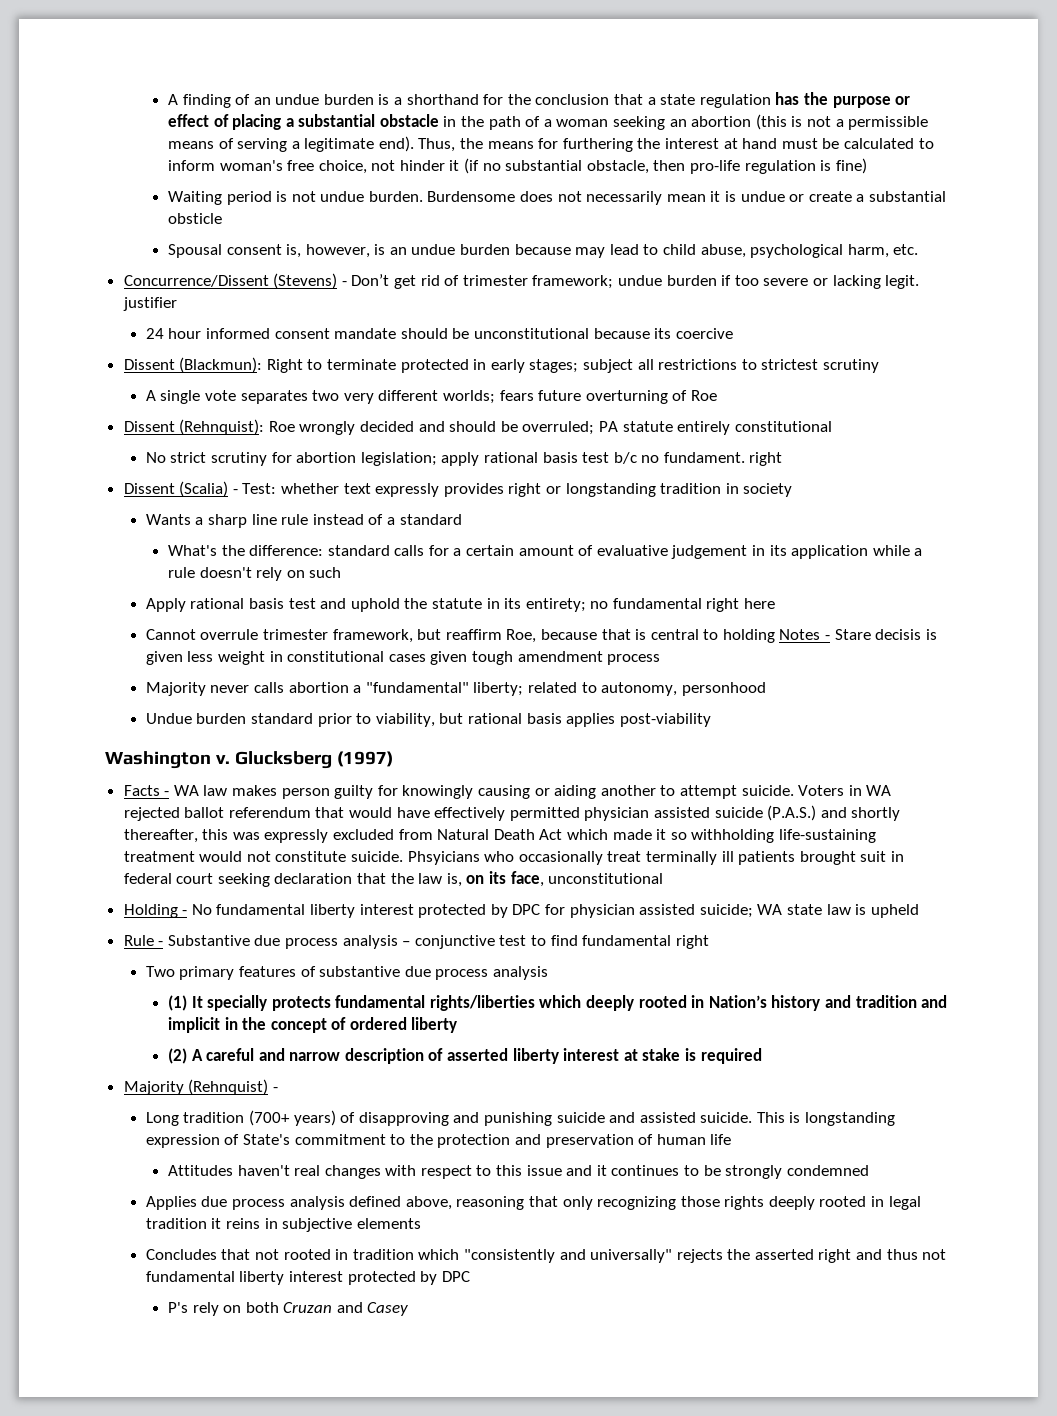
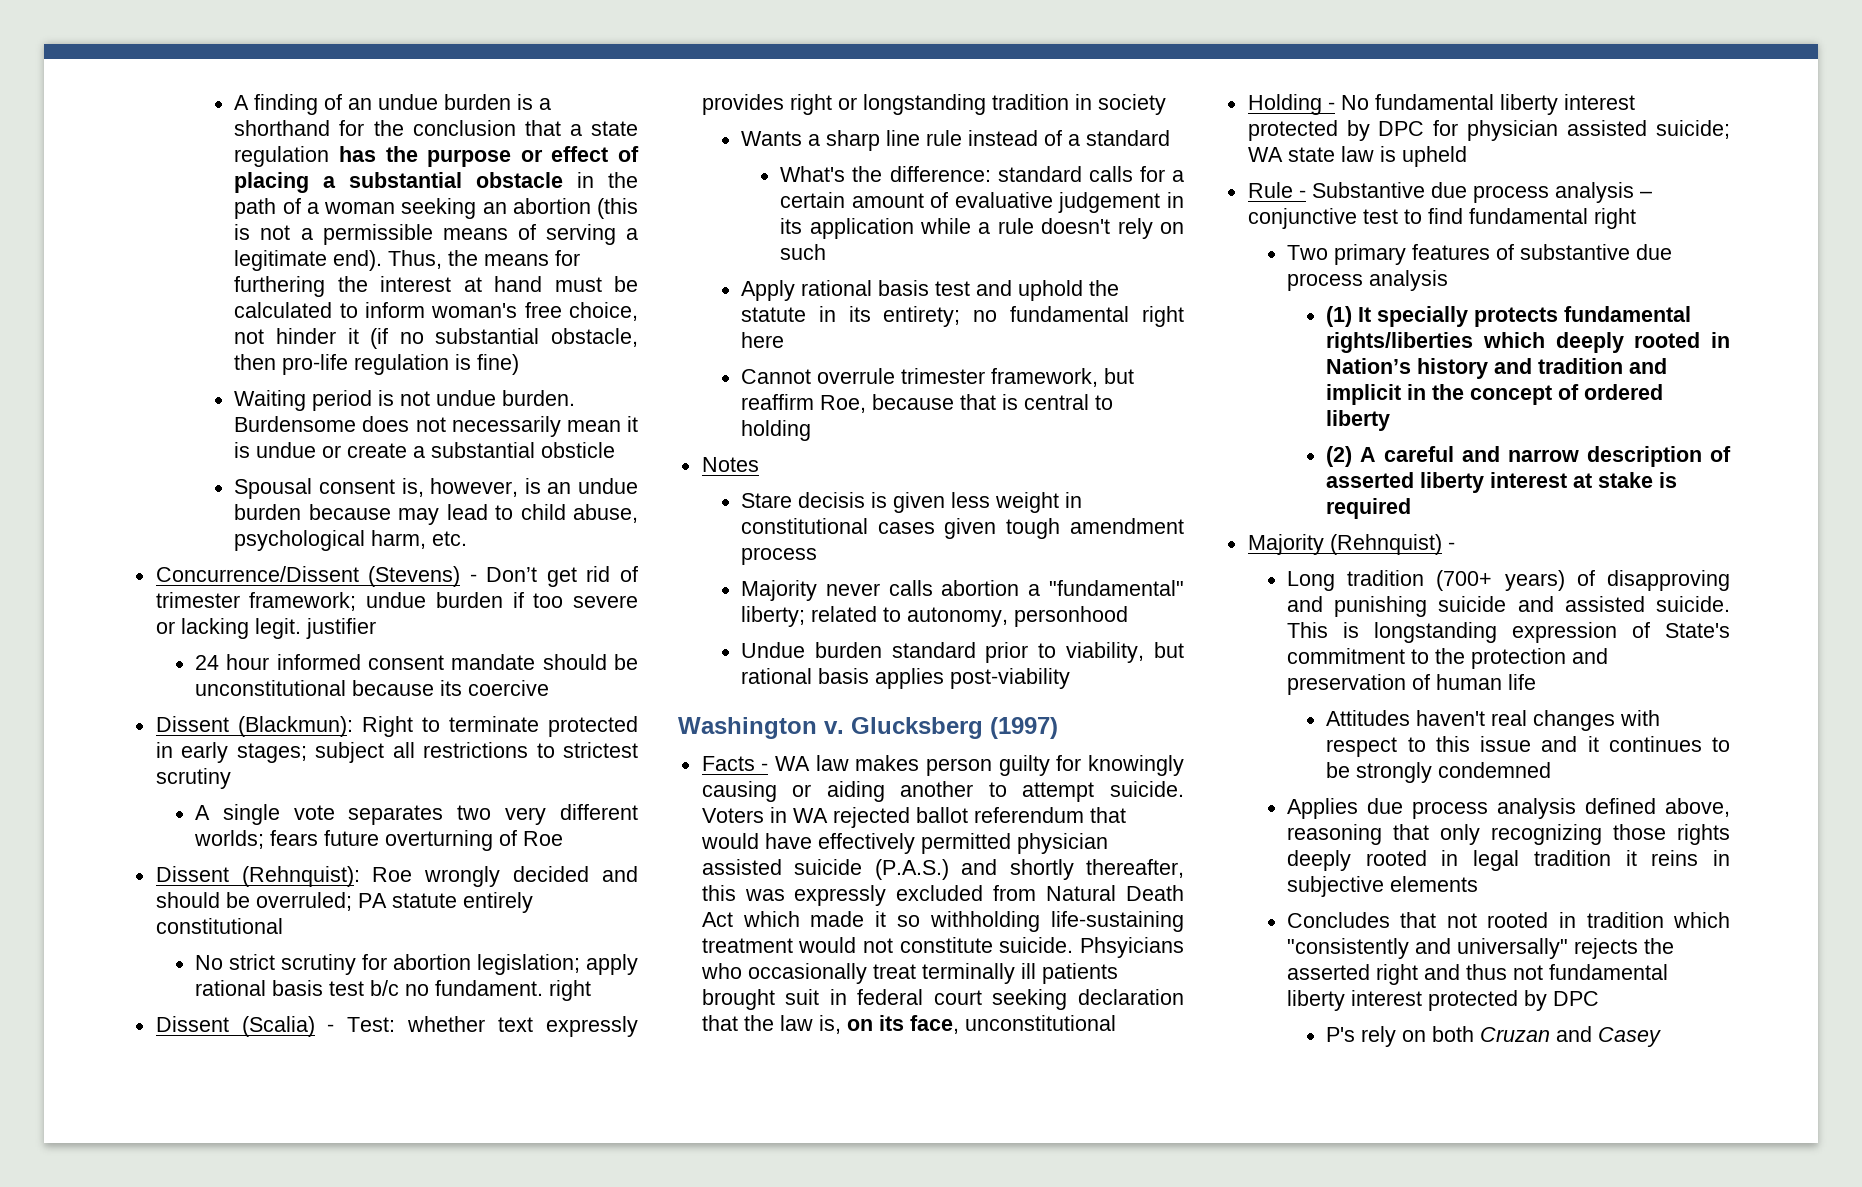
(775, 636) none -> (811, 430) //
[825,635,831,640] - -> (759, 464) //

